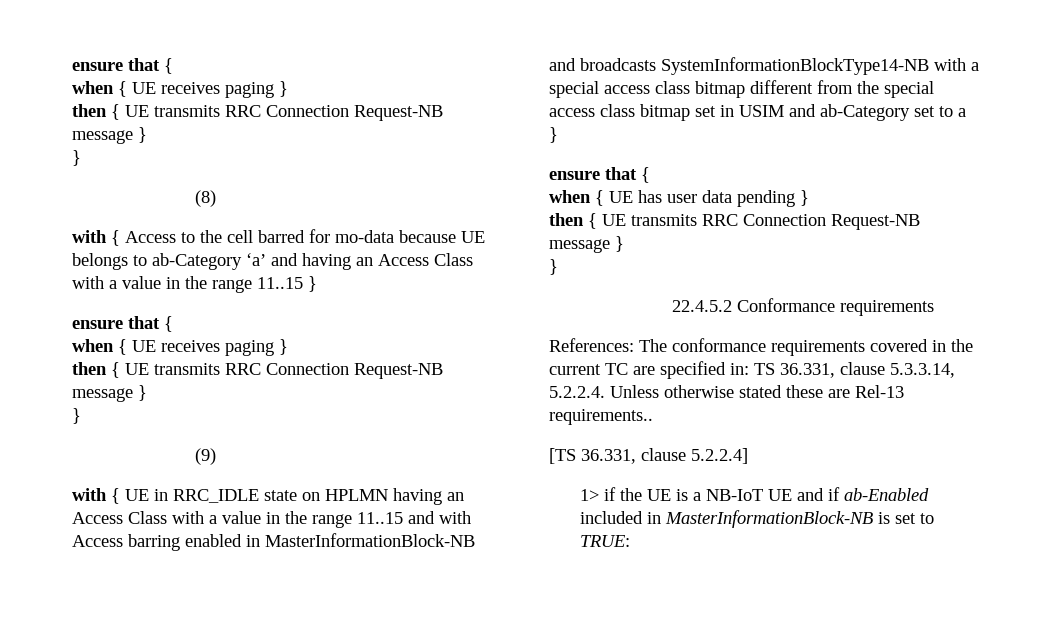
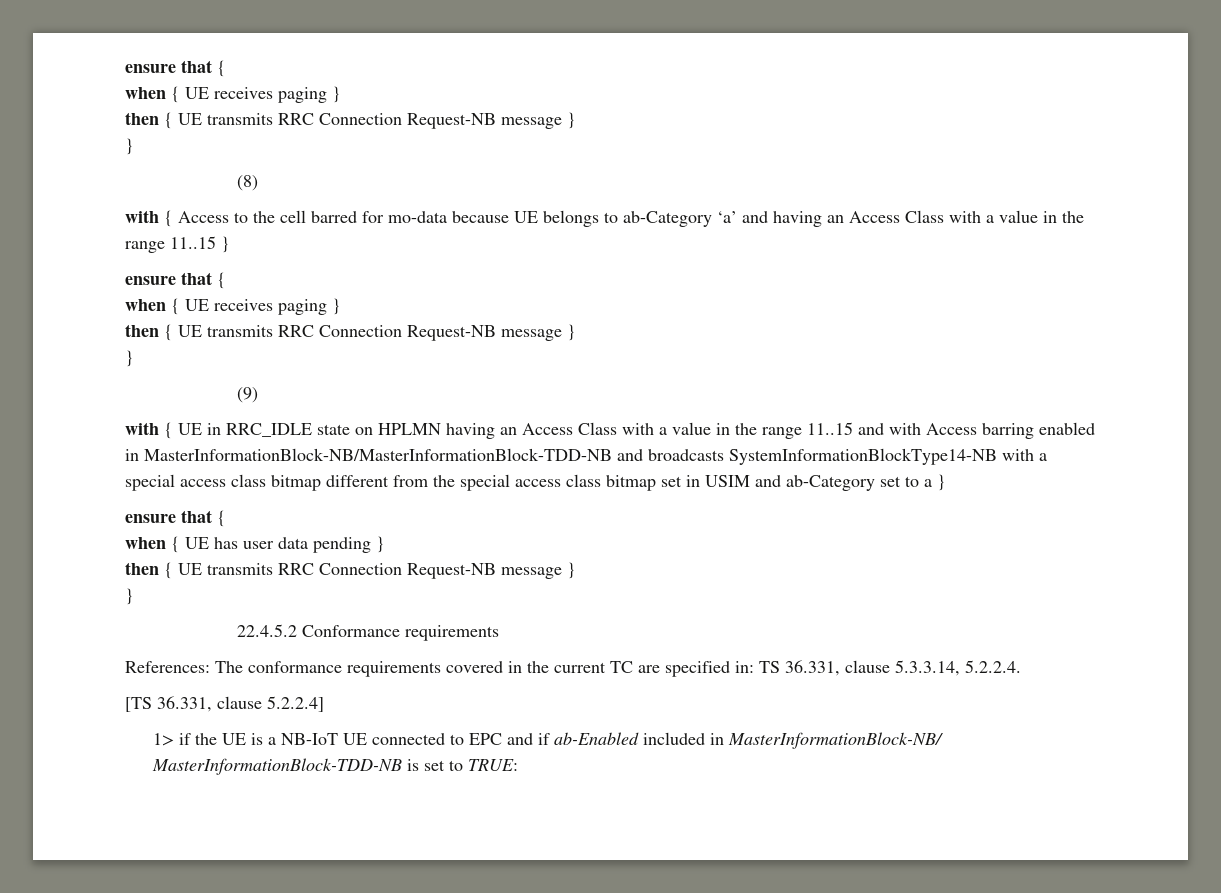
[265,533,475,547] MasterInformationBlock-NB -> [144,448,612,461] MasterInformationBlock-NB/MasterInformationBlock-TDD-NB
[610,385,904,398] [549,409,653,425] Unless otherwise stated these are Rel-13 requirements.. -> (1021, 666) none
(792, 495) none -> [372,733,503,745] connected to EPC
[664,510,873,528] MasterInformationBlock-NB -> [728,732,944,749] [152,758,403,775] MasterInformationBlock-NB/ MasterInformationBlock-TDD-NB

